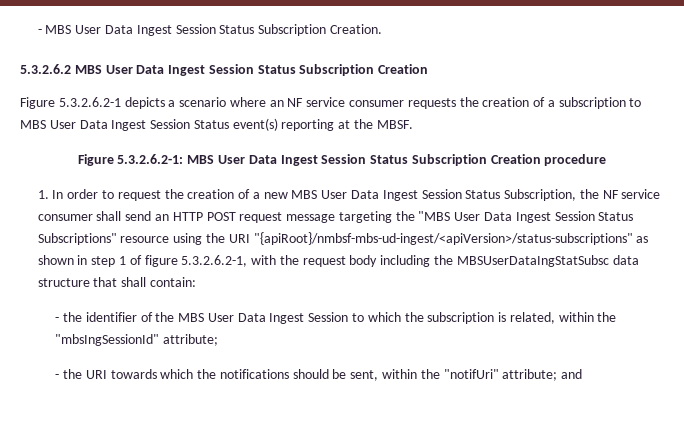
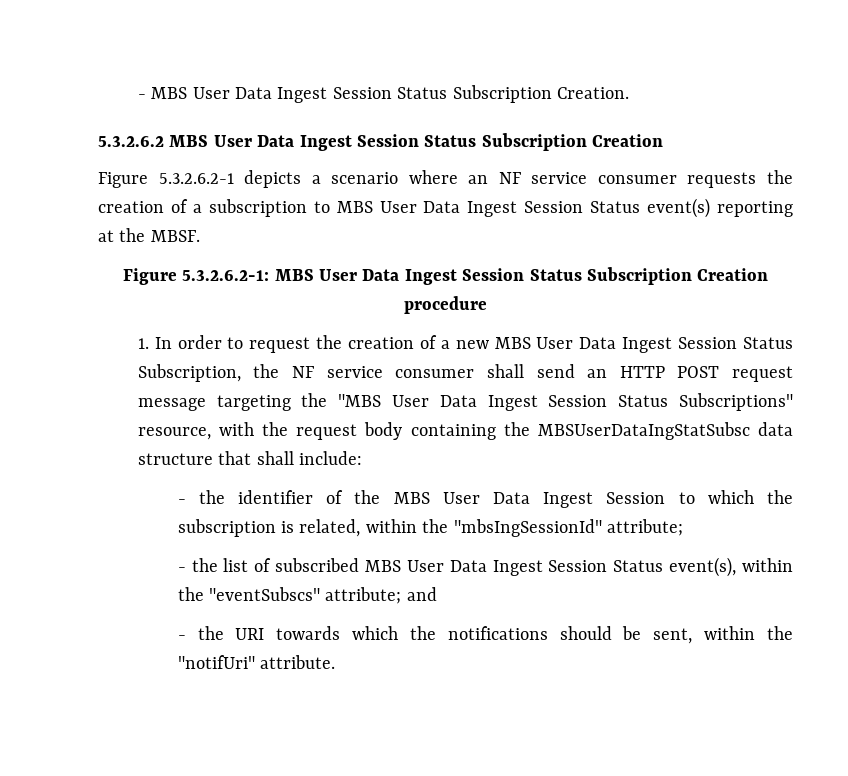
[120,232,649,245] [37,255,248,267] resource using the URI "{apiRoot}/nmbsf-mbs-ud-ingest/<apiVersion>/status-subscriptions" as shown in step 1 of figure 5.3.2.6.2-1, -> [137,427,211,440] resource,
[380,255,431,267] including -> [410,424,496,440] containing
[149,277,196,287] contain: -> [299,451,363,465] include:
(218, 340) none -> [177,557,794,577] [177,587,437,604] // - the list of subscribed MBS User Data Ingest Session Status event(s), within the "eventSubscs" attribute; and
[502,369,583,381] attribute; and -> [260,655,336,669] attribute.

